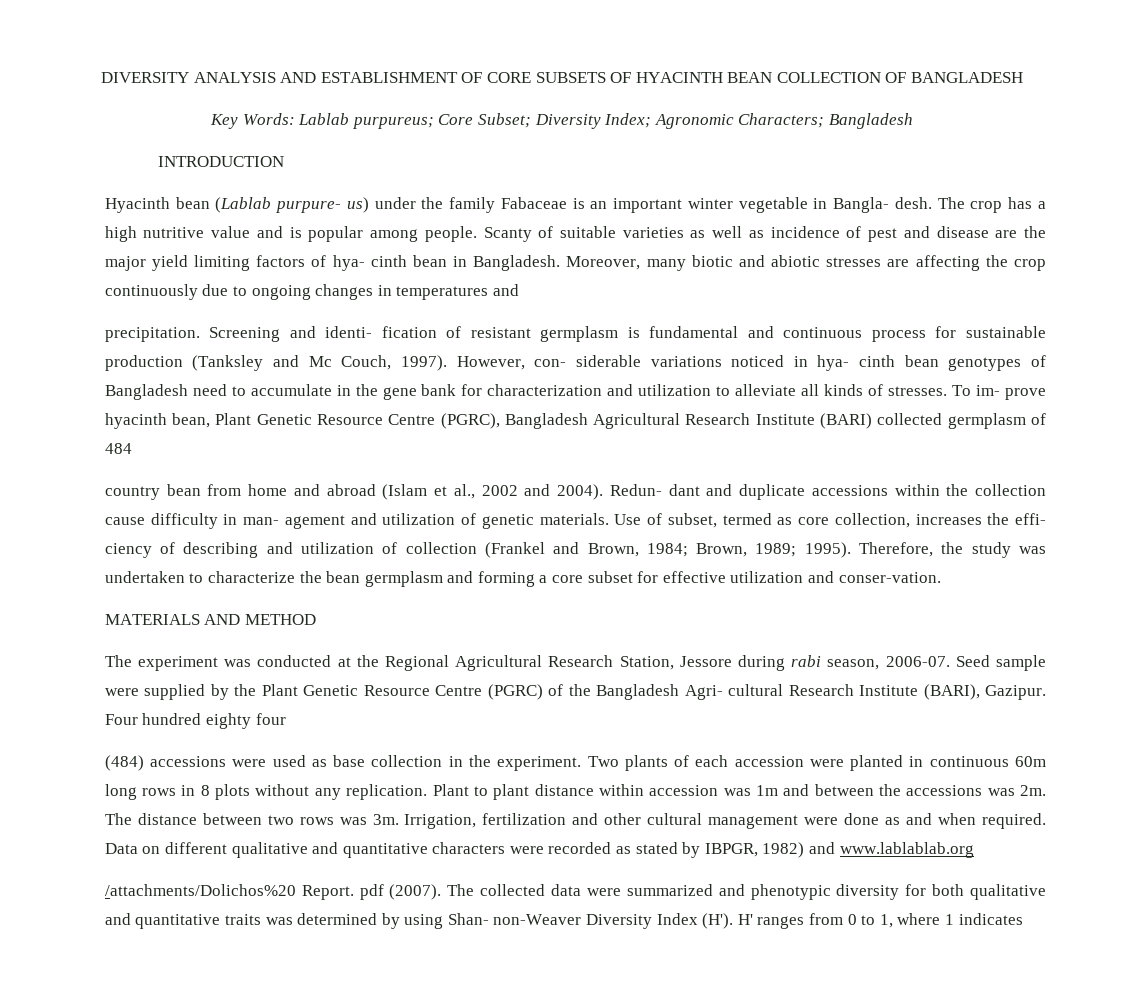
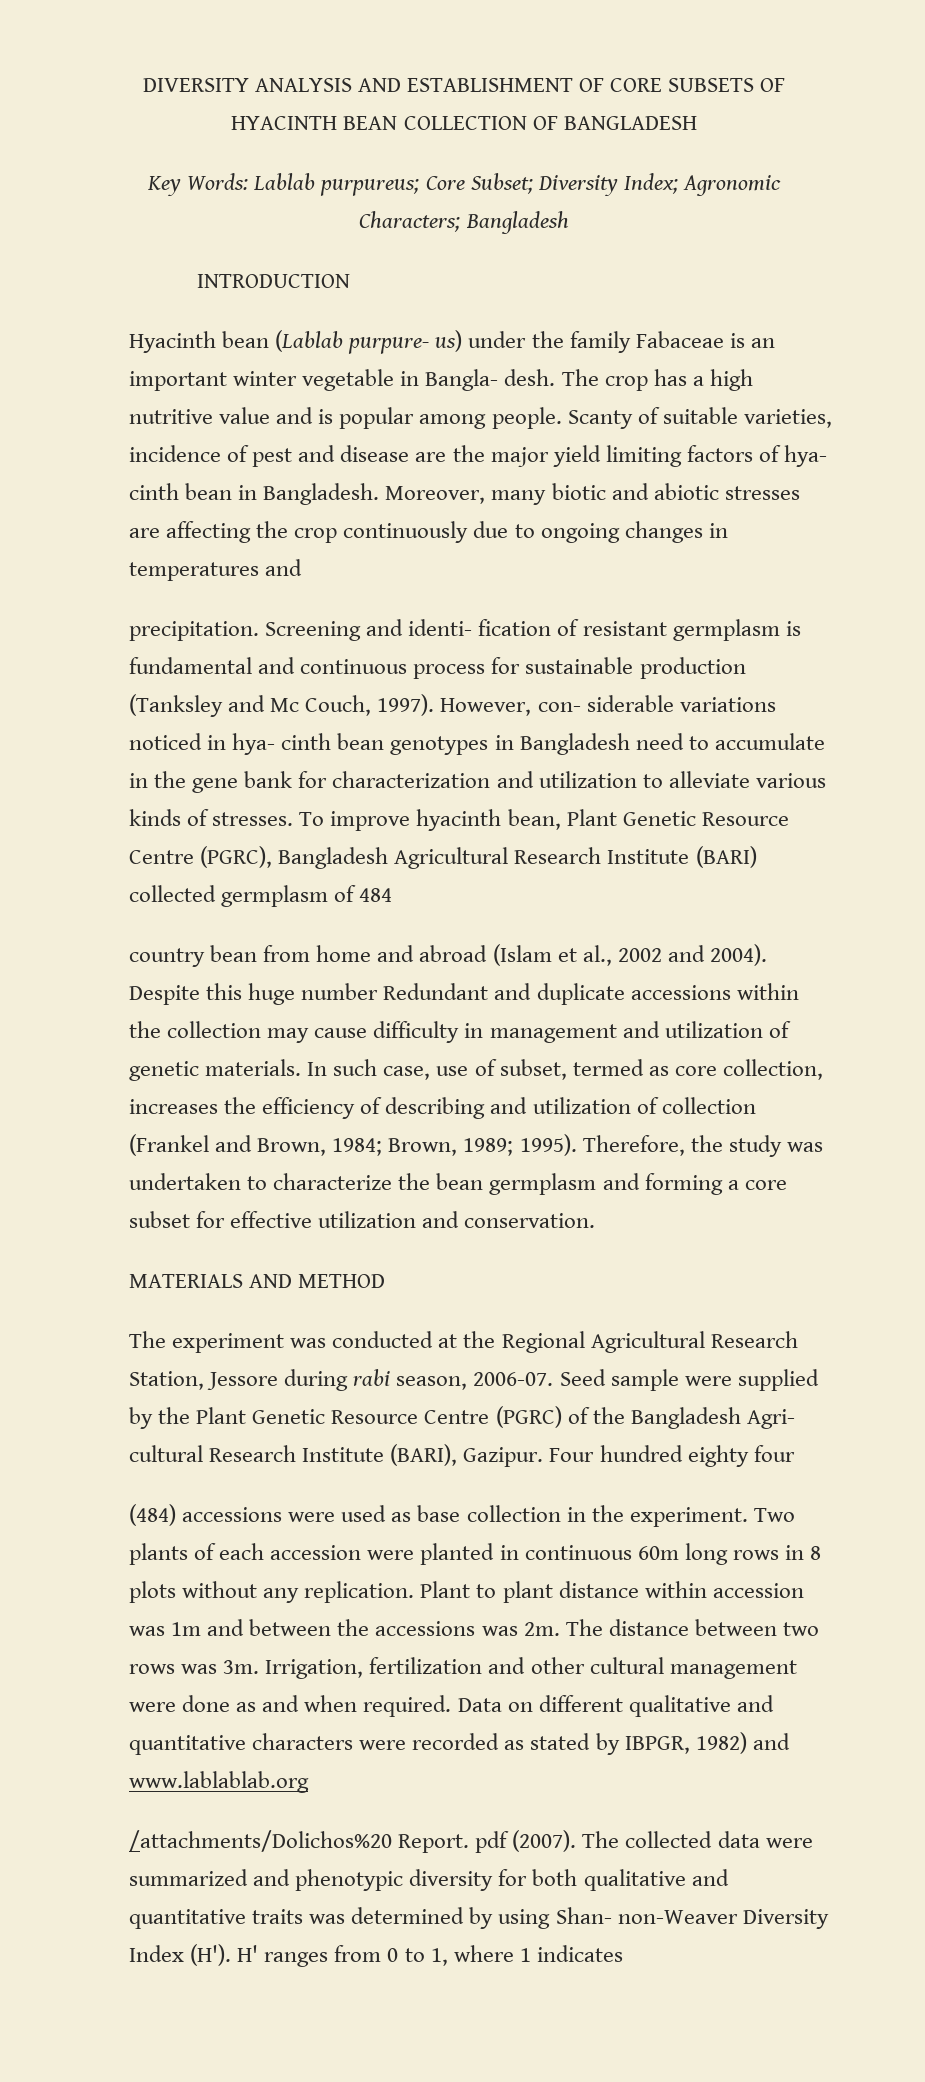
[622,226,764,238] varieties as well as -> [743,409,832,428] varieties,
[1030,355,1046,367] of -> [494,735,514,750] in
[801,384,820,396] all -> [755,773,826,788] various
[976,385,1046,400] im- prove -> [330,811,411,831] improve
[609,484,700,496] Redun- dant -> [129,983,489,1005] Despite this huge number Redundant
(1046, 490) none -> [267,1028,310,1043] may
[242,515,345,529] man- agement -> [489,1024,617,1043] management
[614,514,642,525] Use -> [307,1059,469,1080] In such case, use
[1014,513,1046,525] [104,543,152,558] effi- ciency -> [262,1097,356,1119] efficiency
[838,572,941,583] conser-vation. -> [464,1213,596,1228] conservation.

